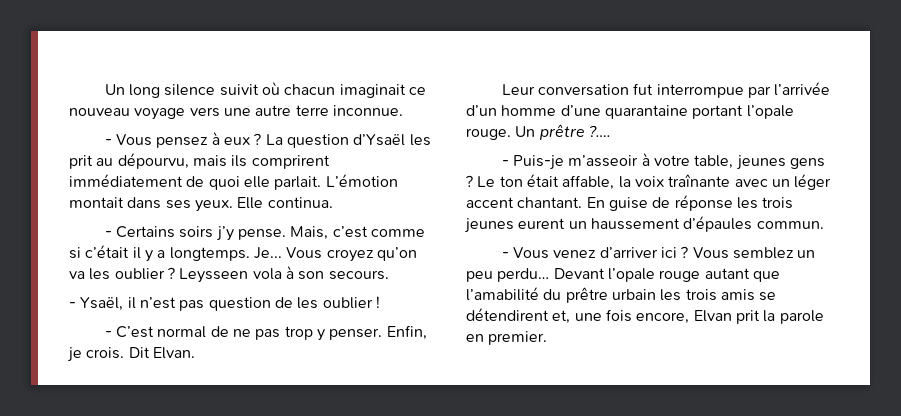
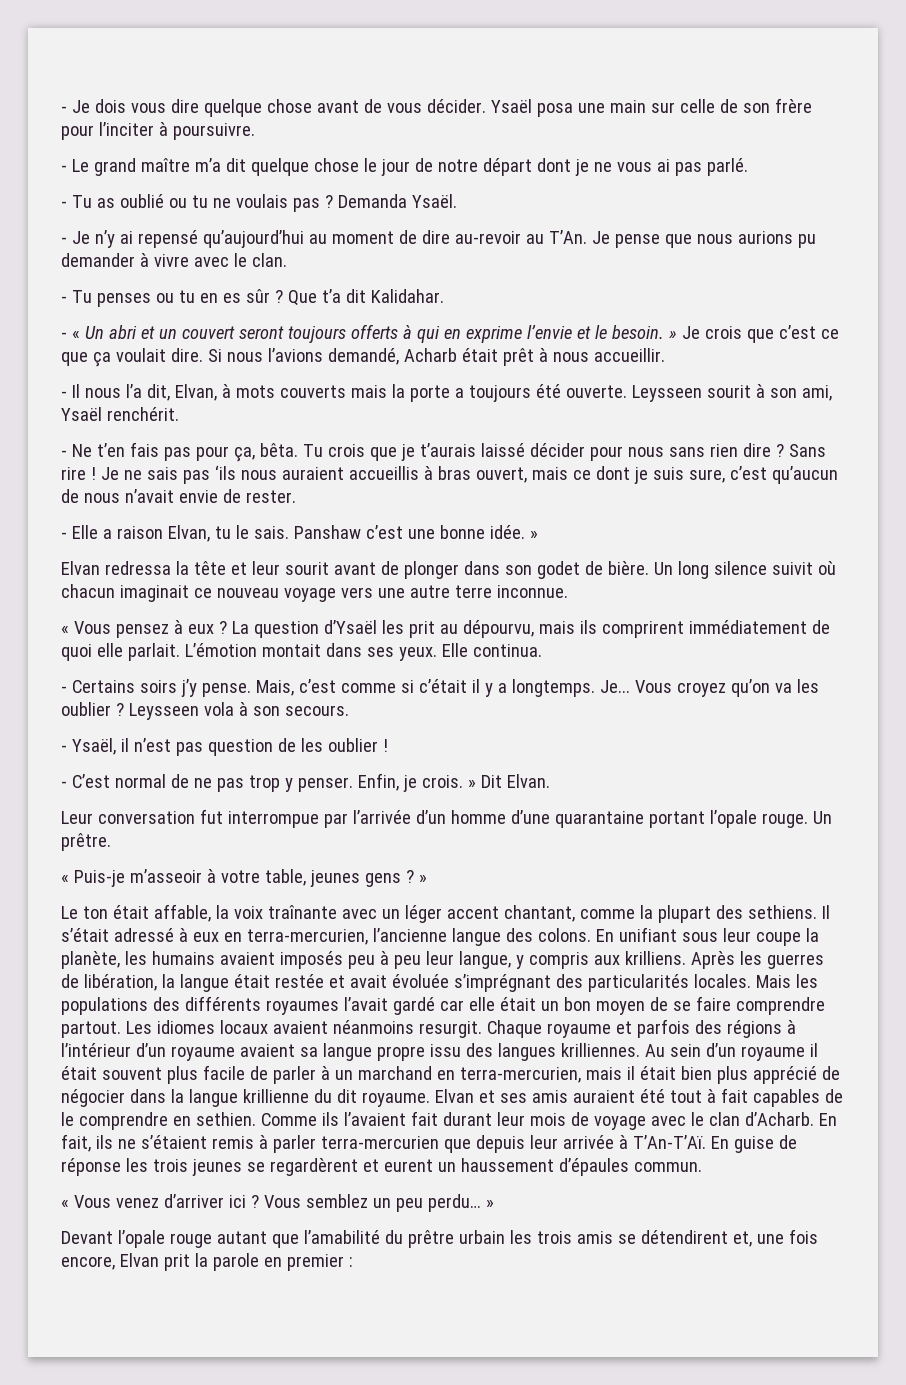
(104, 89) none -> [61,98,812,117] [61,122,255,140] [61,158,748,176] [61,194,457,212] [61,230,816,248] [61,253,287,267] [61,289,444,307] [61,324,839,343] [61,348,665,367] [61,384,832,402] [61,407,179,421] [61,442,826,462] [61,465,838,484] [61,489,296,503] [61,525,538,542] [61,561,649,579] - Je dois vous dire quelque chose avant de vous décider. Ysaël posa une main sur celle de son frère pour l’inciter à poursuivre. // - Le grand maître m’a dit quelque chose le jour de notre départ dont je ne vous ai pas parlé. // - Tu as oublié ou tu ne voulais pas ? Demanda Ysaël. // - Je n’y ai repensé qu’aujourd’hui au moment de dire au-revoir au T’An. Je pense que nous aurions pu demander à vivre avec le clan. // - Tu penses ou tu en es sûr ? Que t’a dit Kalidahar. // - « Un abri et un couvert seront toujours offerts à qui en exprime l’envie et le besoin. » Je crois que c’est ce que ça voulait dire. Si nous l’avions demandé, Acharb était prêt à nous accueillir. // - Il nous l’a dit, Elvan, à mots couverts mais la porte a toujours été ouverte. Leysseen sourit à son ami, Ysaël renchérit. // - Ne t’en fais pas pour ça, bêta. Tu crois que je t’aurais laissé décider pour nous sans rien dire ? Sans rire ! Je ne sais pas ‘ils nous auraient accueillis à bras ouvert, mais ce dont je suis sure, c’est qu’aucun de nous n’avait envie de rester. // - Elle a raison Elvan, tu le sais. Panshaw c’est une bonne idée. » // Elvan redressa la tête et leur sourit avant de plonger dans son godet de bière.
[104,139,112,145] - -> [61,626,69,634] «
(125, 353) none -> [467,780,476,788] »
[538,124,611,140] [501,160,509,166] prêtre ?…. // - -> [61,833,111,851] [61,875,69,883] prêtre. // «
(473, 181) none -> [418,875,427,883] » //
[517,197,583,208] chantant. -> [503,905,830,923] [61,927,819,946] [61,951,824,969] [61,974,818,992] [61,996,825,1015] [61,1019,796,1038] [61,1043,818,1061] [61,1065,840,1084] [61,1088,843,1107] [61,1111,837,1130] [61,1134,706,1153] chantant, comme la plupart des sethiens. Il s’était adressé à eux en terra-mercurien, l’ancienne langue des colons. En unifiant sous leur coupe la planète, les humains avaient imposés peu à peu leur langue, y compris aux krilliens. Après les guerres de libération, la langue était restée et avait évoluée s’imprégnant des particularités locales. Mais les populations des différents royaumes l’avait gardé car elle était un bon moyen de se faire comprendre partout. Les idiomes locaux avaient néanmoins resurgit. Chaque royaume et parfois des régions à l’intérieur d’un royaume avaient sa langue propre issu des langues krilliennes. Au sein d’un royaume il était souvent plus facile de parler à un marchand en terra-mercurien, mais il était bien plus apprécié de négocier dans la langue krillienne du dit royaume. Elvan et ses amis auraient été tout à fait capables de le comprendre en sethien. Comme ils l’avaient fait durant leur mois de voyage avec le clan d’Acharb. En fait, ils ne s’étaient remis à parler terra-mercurien que depuis leur arrivée à T’An-T’Aï.
(514, 225) none -> [246,1158,379,1176] se regardèrent et
[501,252,509,258] - -> [61,1200,69,1208] «
(550, 275) none -> [485,1200,494,1208] » //
[488,331,548,345] premier. -> [286,1254,353,1271] premier :

